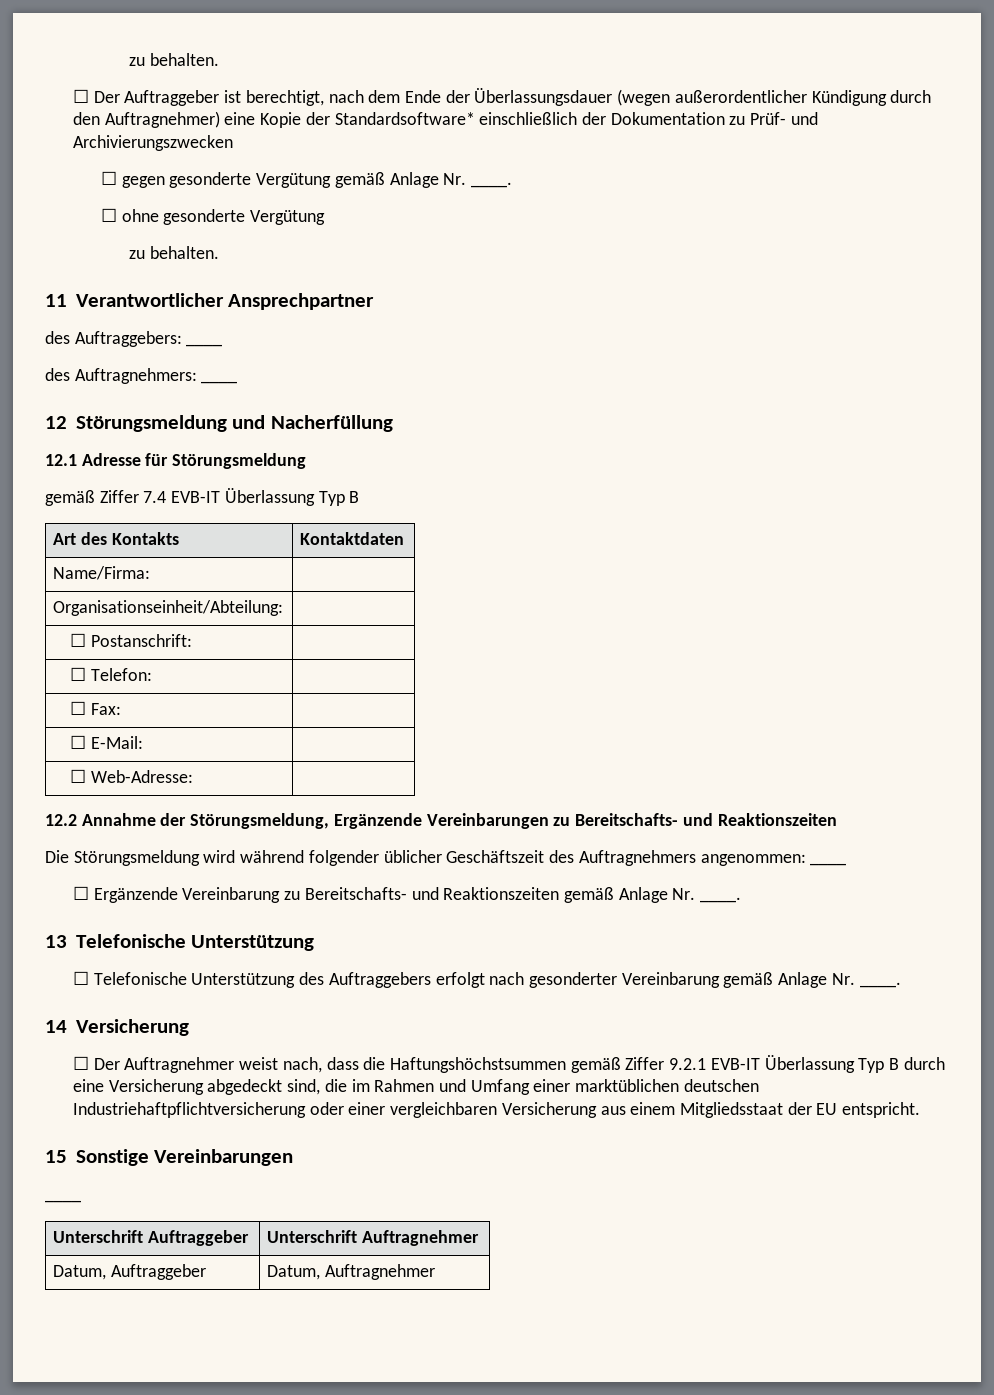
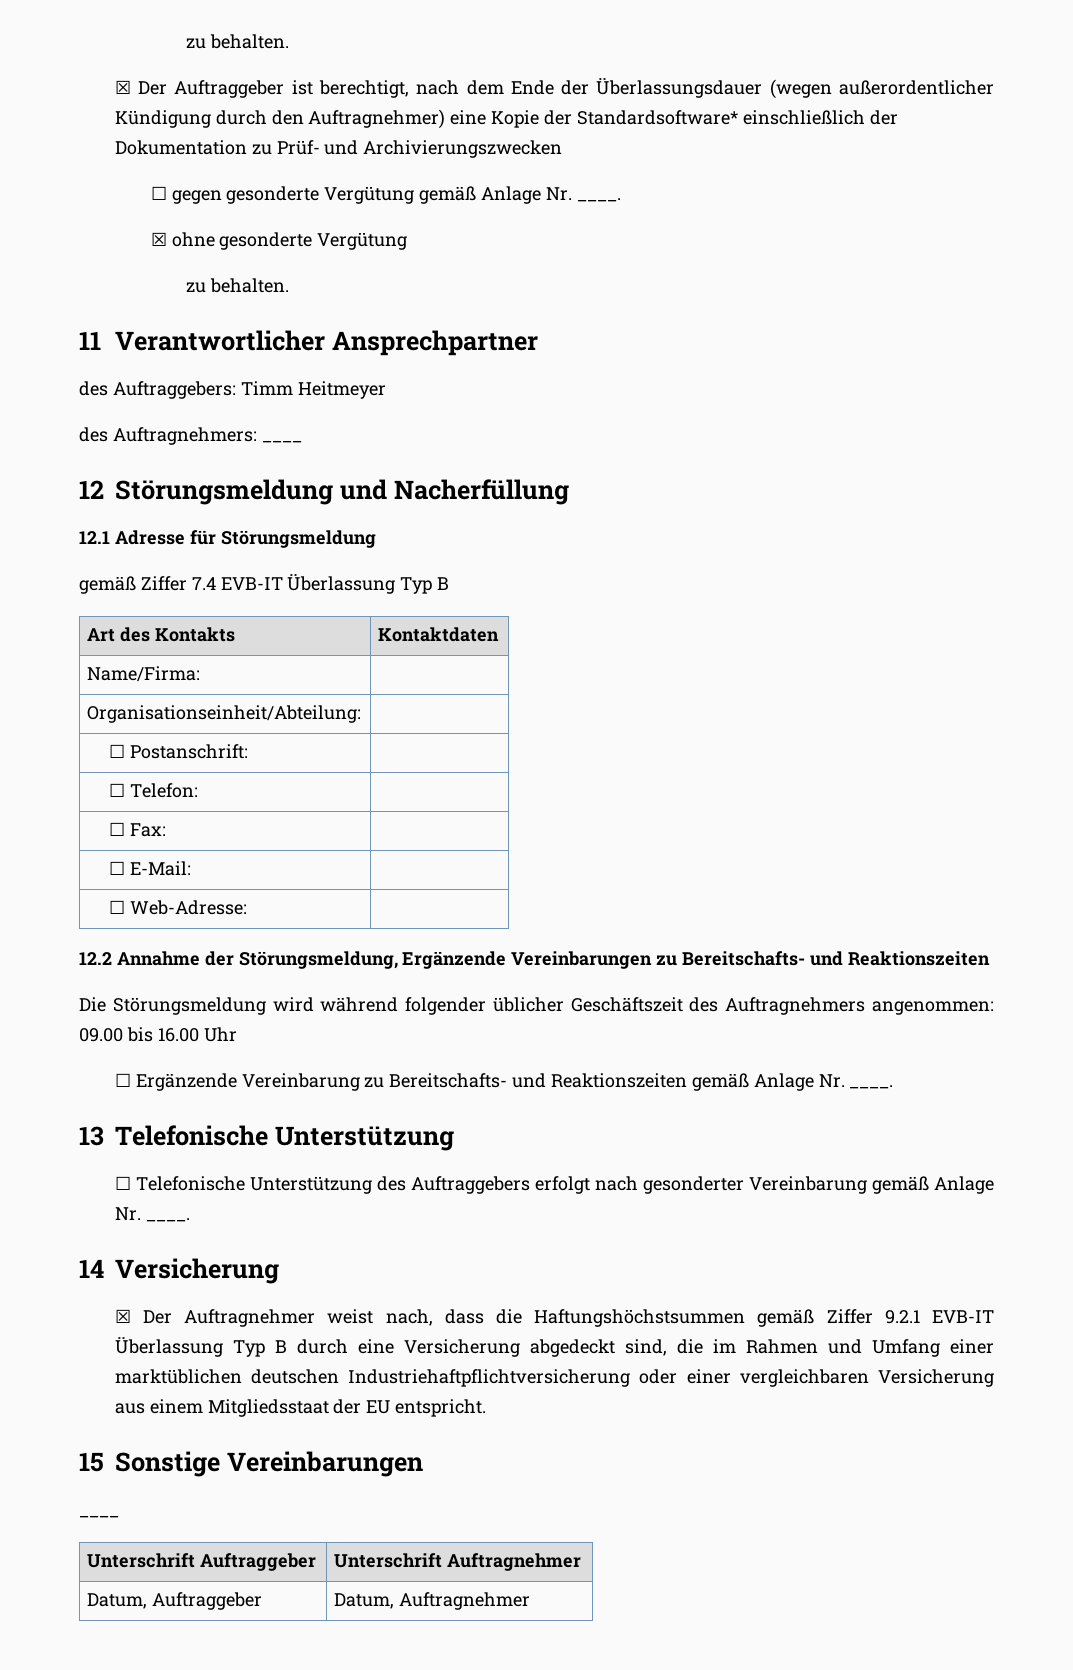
[128,53,219,66] [72,89,89,103] zu behalten. // ☐ -> [186,34,290,49] [114,80,131,94] zu behalten. // ☒
[100,208,117,222] ☐ -> [150,232,167,246] ☒
[186,344,223,347] ____ -> [240,381,386,399] Timm Heitmeyer
[810,863,847,866] ____ -> [79,1027,237,1042] 09.00 bis 16.00 Uhr
[72,1056,89,1070] ☐ -> [114,1309,131,1323] ☒

